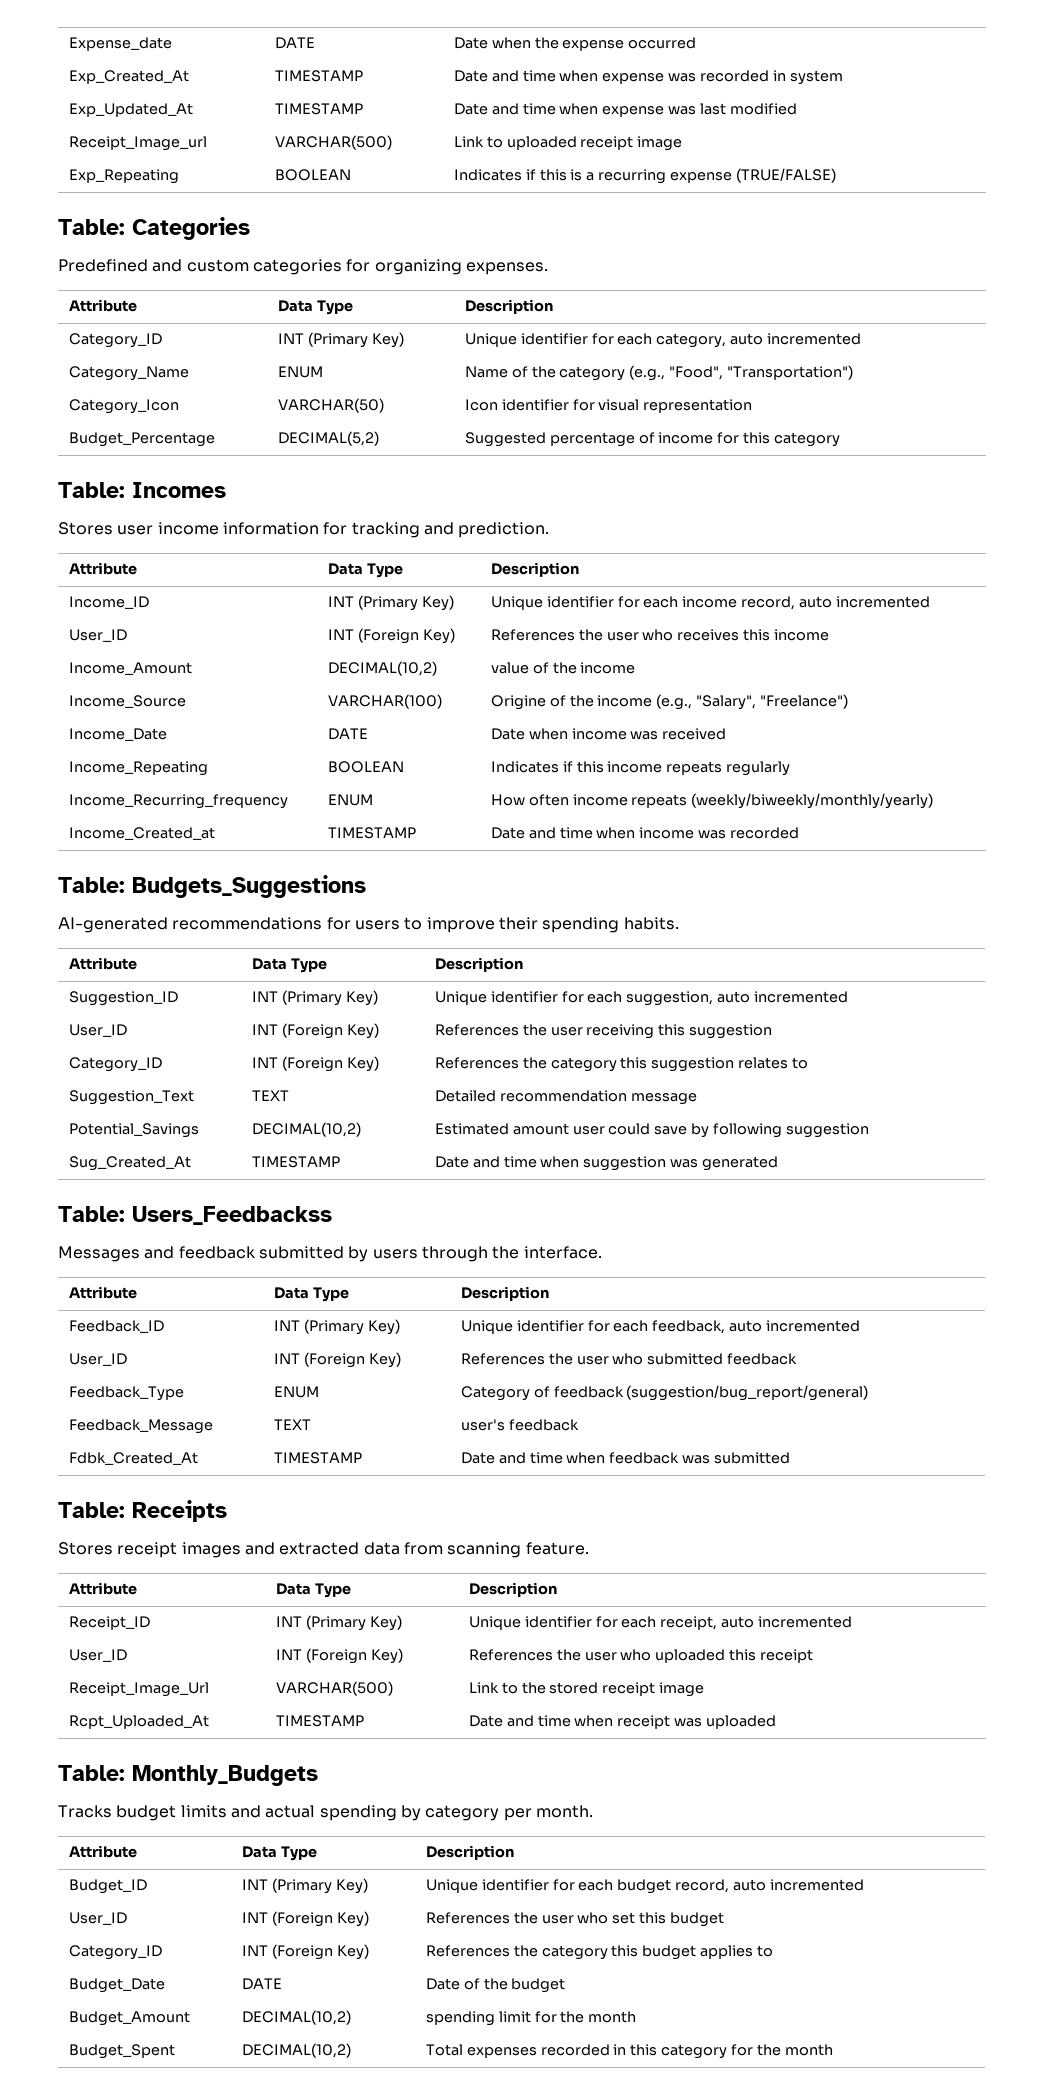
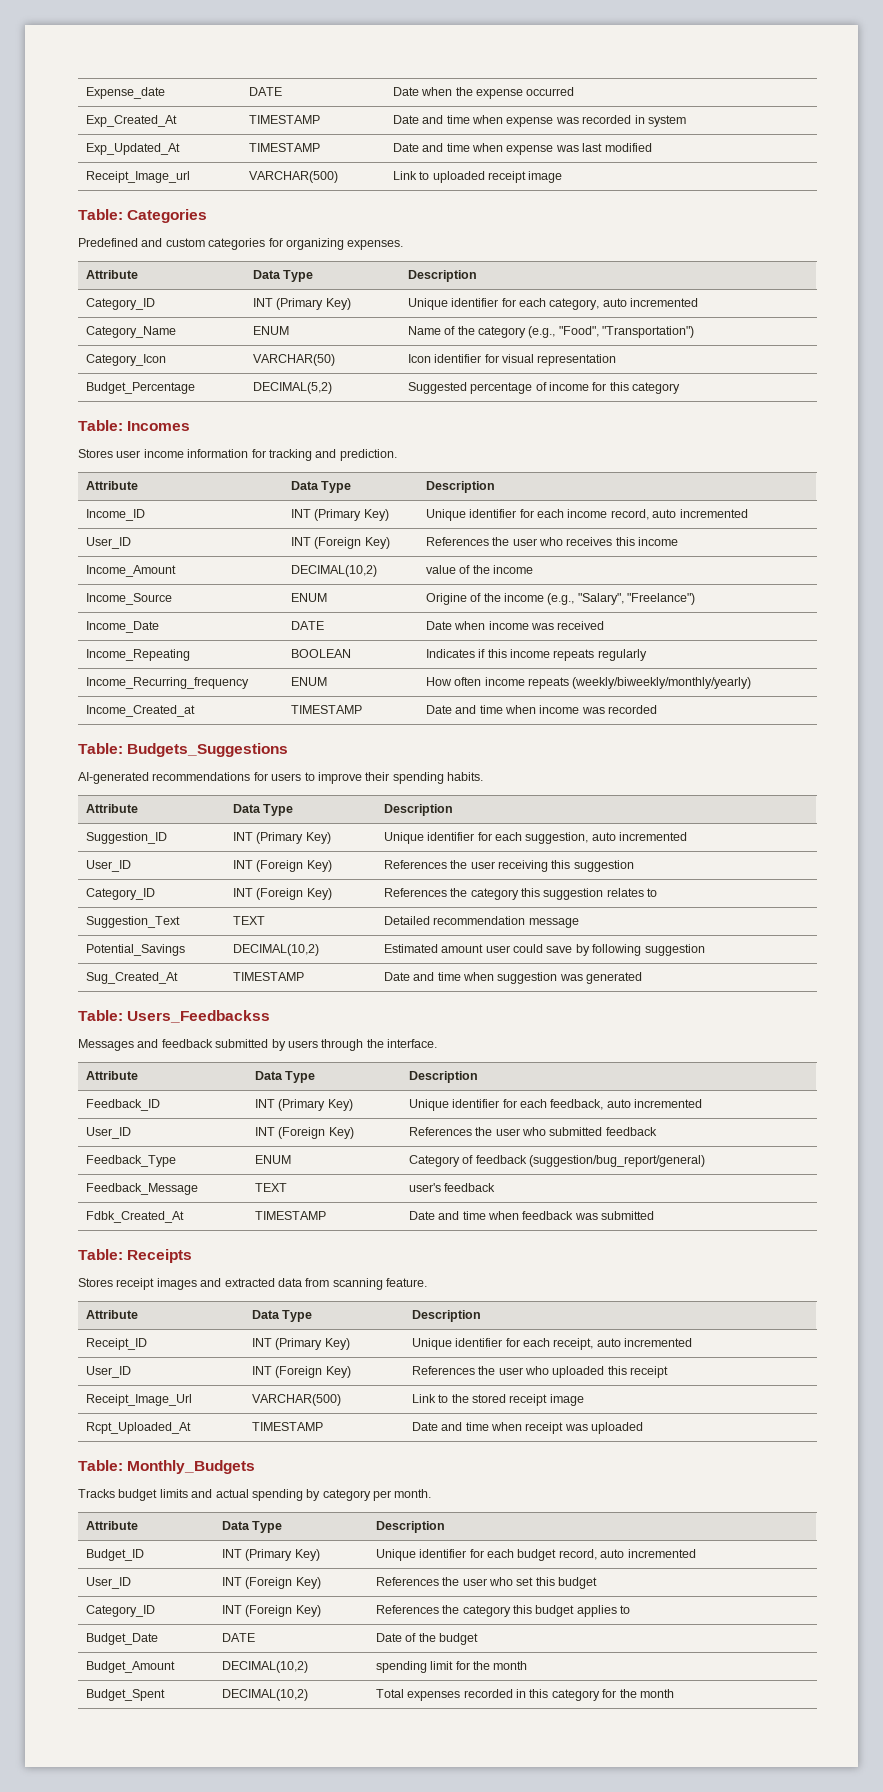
[68,169,179,184] [274,169,351,181] [453,168,837,184] // Exp_Repeating | BOOLEAN | Indicates if this is a recurring expense (TRUE/FALSE) -> (563, 177) none
[327,694,442,709] VARCHAR(100) -> [290,593,327,602] ENUM

